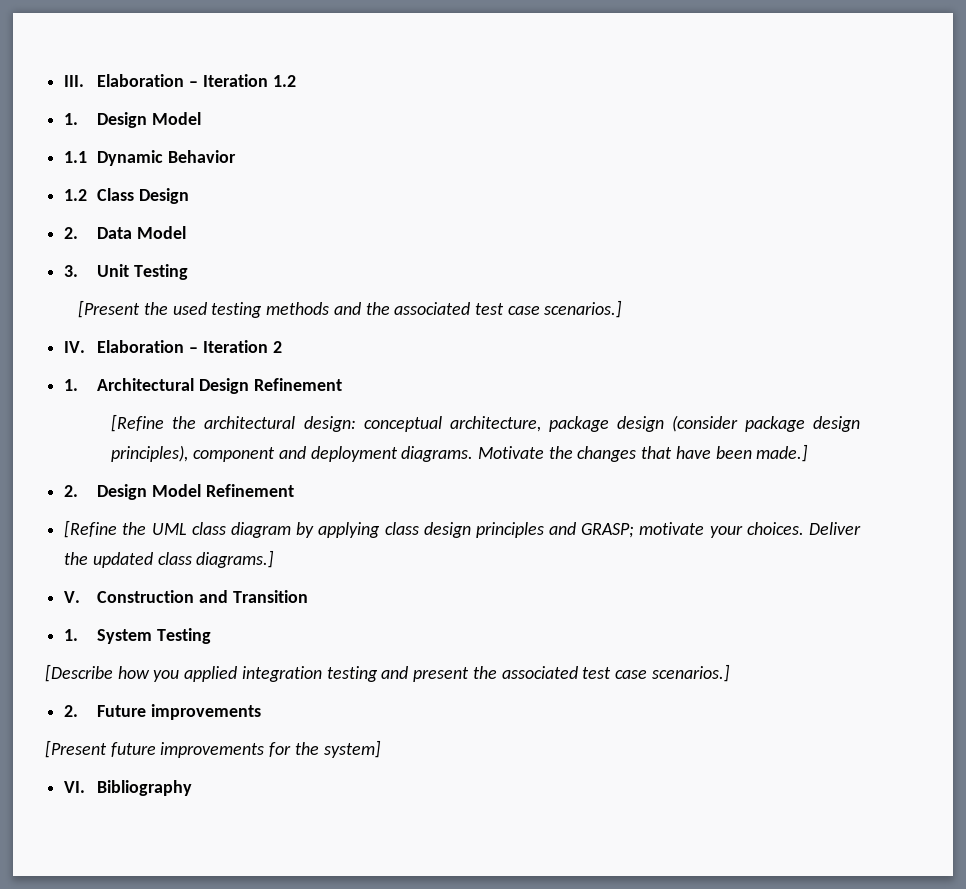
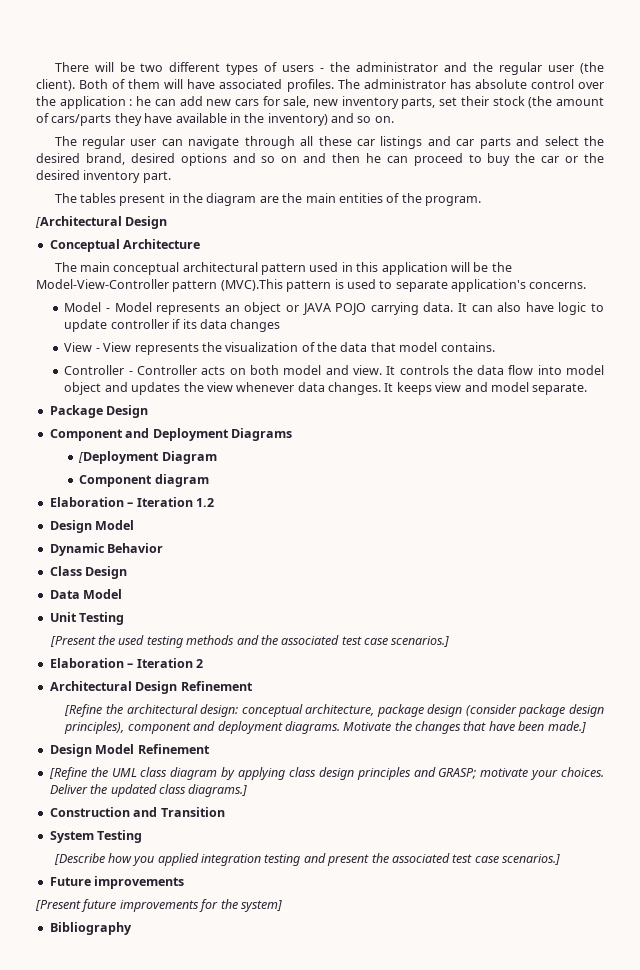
[64,75,85,87] III. -> [54,62,604,75] [36,79,605,92] [36,96,604,109] [36,113,394,126] [54,136,604,149] [36,153,604,166] [36,170,171,183] [54,193,482,206] [35,216,168,229] [49,239,201,252] [54,262,512,275] [36,279,587,292] [64,302,604,315] [64,319,281,332] [64,342,495,355] [64,365,604,375] [64,382,588,395] [49,405,149,418] [49,428,292,441] [78,451,217,464] [79,474,209,487] There will be two different types of users - the administrator and the regular user (the client). Both of them will have associated profiles. The administrator has absolute control over the application : he can add new cars for sale, new inventory parts, set their stock (the amount of cars/parts they have available in the inventory) and so on. // The regular user can navigate through all these car listings and car parts and select the desired brand, desired options and so on and then he can proceed to buy the car or the desired inventory part. // The tables present in the diagram are the main entities of the program. // [Architectural Design // Conceptual Architecture // The main conceptual architectural pattern used in this application will be the Model-View-Controller pattern (MVC).This pattern is used to separate application's concerns. // Model - Model represents an object or JAVA POJO carrying data. It can also have logic to update controller if its data changes // View - View represents the visualization of the data that model contains. // Controller - Controller acts on both model and view. It controls the data flow into model object and updates the view whenever data changes. It keeps view and model separate. // Package Design // Component and Deployment Diagrams // [Deployment Diagram // Component diagram //
[64,113,79,125] 1. -> (214, 502) none
[64,151,88,163] 1.1 -> (135, 525) none
[64,189,88,201] 1.2 -> (164, 548) none
[64,227,79,239] 2. -> (128, 572) none
[64,265,79,277] 3. -> (123, 594) none
[64,341,86,353] IV. -> (450, 641) none
[64,379,79,391] 1. -> (203, 663) none
[64,485,79,497] 2. -> (586, 727) none
[64,591,81,603] V. -> (248, 790) none
[64,629,79,641] 1. -> (225, 812) none
[64,705,79,717] 2. -> (561, 859) none
[64,781,86,793] VI. -> (282, 906) none

